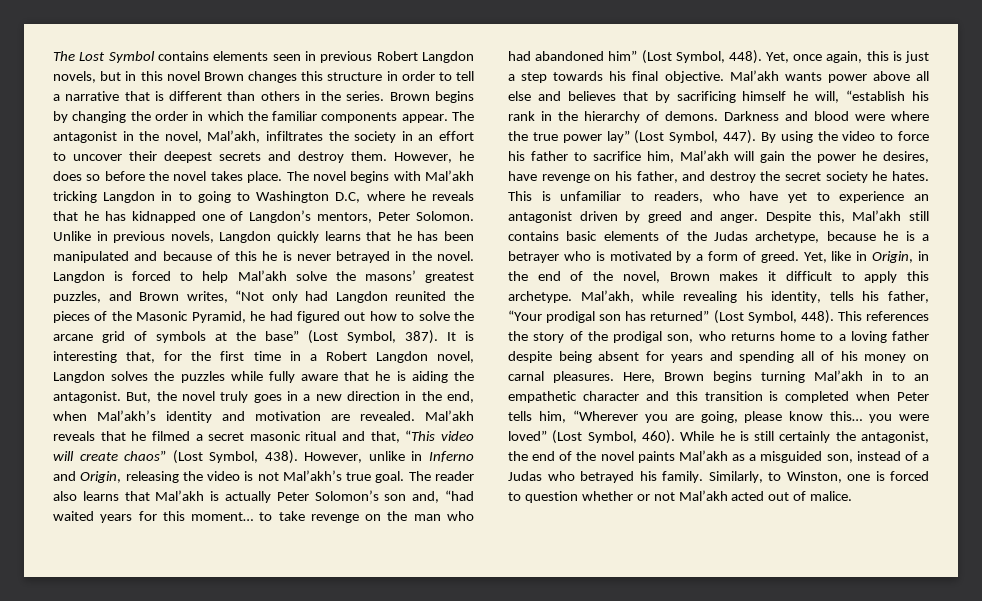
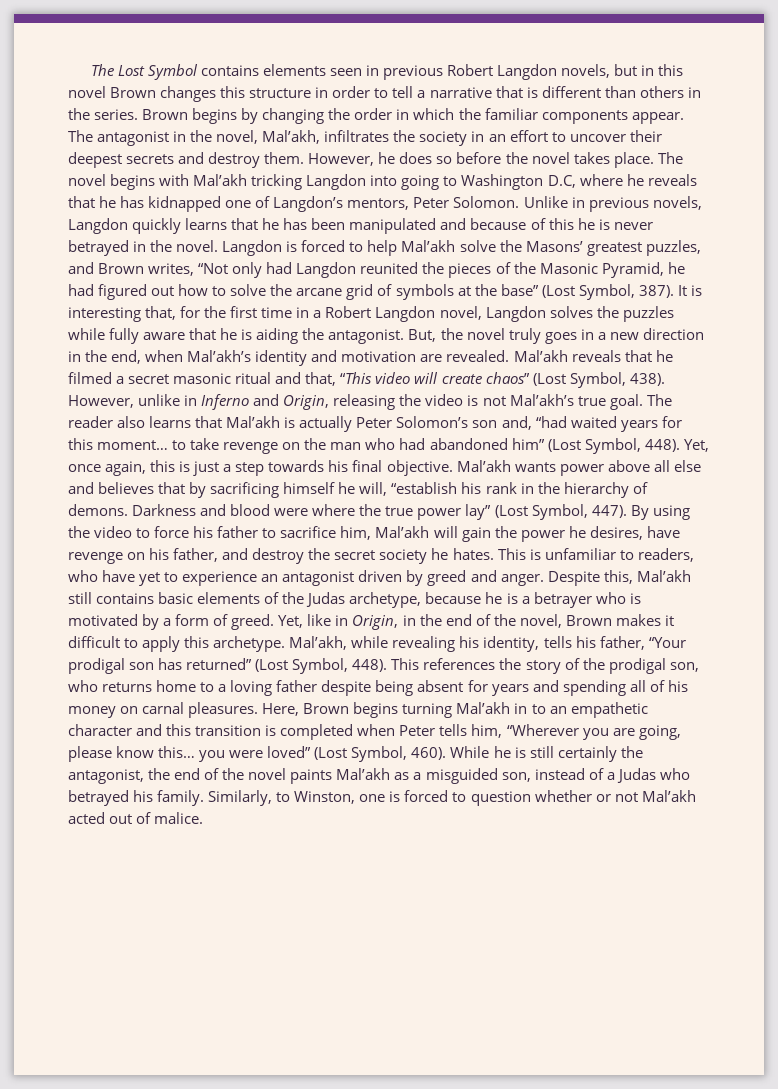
[161,191,192,201] in to -> [370,175,398,186] into
[364,270,416,281] masons’ -> [525,241,583,252] Masons’

